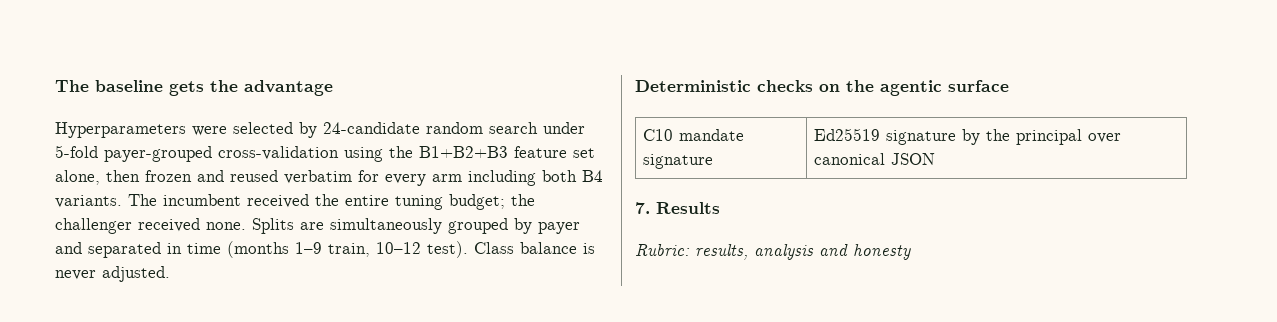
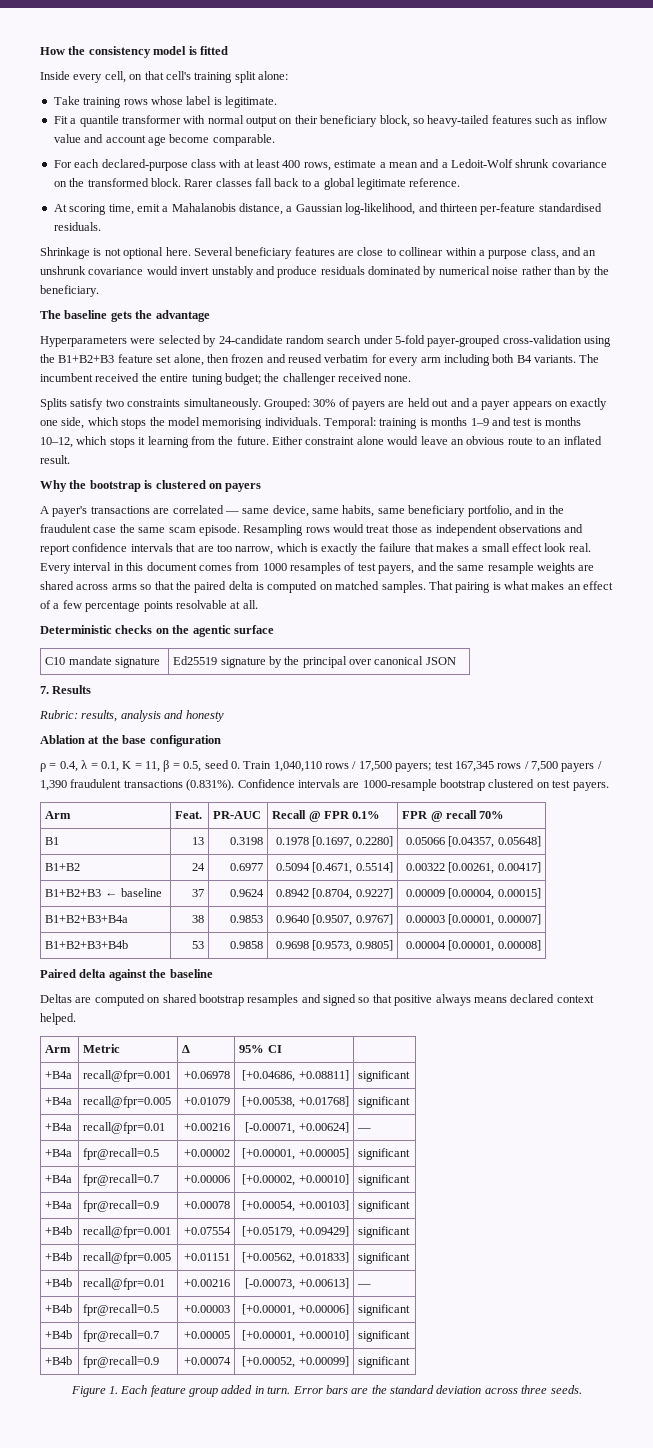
(55, 86) none -> [40,46,228,58] [40,71,288,83] [53,96,277,108] [53,115,607,127] [53,134,275,146] [53,159,607,171] [53,178,461,190] [53,203,602,215] [53,222,101,231] [40,247,597,259] [40,266,609,278] [40,285,99,297] How the consistency model is fitted // Inside every cell, on that cell's training split alone: // Take training rows whose label is legitimate. // Fit a quantile transformer with normal output on their beneficiary block, so heavy-tailed features such as inflow value and account age become comparable. // For each declared-purpose class with at least 400 rows, estimate a mean and a Ledoit-Wolf shrunk covariance on the transformed block. Rarer classes fall back to a global legitimate reference. // At scoring time, emit a Mahalanobis distance, a Gaussian log-likelihood, and thirteen per-feature standardised residuals. // Shrinkage is not optional here. Several beneficiary features are close to collinear within a purpose class, and an unshrunk covariance would invert unstably and produce residuals dominated by numerical noise rather than by the beneficiary. //
[252,218,580,234] [55,241,595,258] [55,266,170,282] Splits are simultaneously grouped by payer and separated in time (months 1–9 train, 10–12 test). Class balance is never adjusted. -> [40,398,608,410] [40,417,581,429] [40,436,602,448] [40,455,70,464] [40,480,262,492] [40,505,564,517] [40,524,584,536] [40,543,591,555] [40,562,595,574] [40,581,614,593] [40,600,258,612] // Splits satisfy two constraints simultaneously. Grouped: 30% of payers are held out and a payer appears on exactly one side, which stops the model memorising individuals. Temporal: training is months 1–9 and test is months 10–12, which stops it learning from the future. Either constraint alone would leave an obvious route to an inflated result. // Why the bootstrap is clustered on payers // A payer's transactions are correlated — same device, same habits, same beneficiary portfolio, and in the fraudulent case the same scam episode. Resampling rows would treat those as independent observations and report confidence intervals that are too narrow, which is exactly the failure that makes a small effect look real. Every interval in this document comes from 1000 resamples of test payers, and the same resample weights are shared across arms so that the paired delta is computed on matched samples. That pairing is what makes an effect of a few percentage points resolvable at all.
(911, 252) none -> [40,735,221,747] [40,760,602,772] [40,779,609,791] [45,811,72,819] [175,811,203,819] [213,811,262,819] [272,810,381,822] [402,810,505,822] [45,837,60,845] [191,837,204,845] [229,837,263,845] [276,836,393,848] [406,836,541,848] [45,863,81,871] [191,863,205,871] [229,863,263,871] [276,862,393,874] [406,862,541,874] [45,888,162,897] [191,889,204,897] [229,889,264,897] [276,888,393,900] [406,888,541,900] [45,915,129,923] [191,915,204,923] [229,915,263,923] [276,914,393,926] [406,914,541,926] [45,940,129,949] [191,941,204,949] [229,941,263,949] [276,940,393,952] [406,940,541,952] [40,969,213,981] [40,994,594,1006] [40,1013,76,1025] [45,1045,72,1053] [83,1044,121,1053] [182,1045,191,1053] [239,1045,282,1053] [45,1071,73,1079] [83,1070,172,1082] [183,1071,230,1079] [242,1070,349,1082] [358,1070,411,1082] [45,1097,73,1105] [83,1096,172,1108] [183,1097,230,1105] [242,1096,349,1108] [358,1096,411,1108] [45,1123,73,1131] [83,1122,166,1134] [183,1123,230,1131] [245,1122,349,1134] [357,1128,372,1131] [45,1149,73,1157] [83,1148,160,1160] [183,1149,230,1157] [242,1148,349,1160] [358,1148,411,1160] [45,1175,73,1183] [83,1174,160,1186] [183,1175,230,1183] [242,1174,349,1186] [358,1174,411,1186] [45,1201,73,1209] [83,1200,160,1212] [183,1201,230,1209] [242,1200,349,1212] [358,1200,411,1212] [45,1226,73,1235] [83,1226,172,1238] [183,1227,231,1235] [242,1226,349,1238] [358,1226,411,1238] [45,1252,73,1261] [83,1252,172,1264] [183,1253,230,1261] [242,1252,349,1264] [358,1252,411,1264] [45,1278,73,1287] [83,1278,166,1290] [183,1279,230,1287] [245,1278,349,1290] [357,1284,372,1287] [45,1304,73,1313] [83,1304,160,1316] [183,1305,230,1313] [242,1304,349,1316] [358,1304,411,1316] [45,1330,73,1339] [83,1330,160,1342] [183,1331,230,1339] [242,1330,349,1342] [358,1330,411,1342] [45,1356,73,1365] [83,1356,160,1368] [183,1357,231,1365] [242,1356,349,1368] [358,1356,411,1368] [70,1385,582,1397] // Ablation at the base configuration // ρ = 0.4, λ = 0.1, K = 11, β = 0.5, seed 0. Train 1,040,110 rows / 17,500 payers; test 167,345 rows / 7,500 payers / 1,390 fraudulent transactions (0.831%). Confidence intervals are 1000-resample bootstrap clustered on test payers. // Arm | Feat. | PR-AUC | Recall @ FPR 0.1% | FPR @ recall 70% // B1 | 13 | 0.3198 | 0.1978 [0.1697, 0.2280] | 0.05066 [0.04357, 0.05648] // B1+B2 | 24 | 0.6977 | 0.5094 [0.4671, 0.5514] | 0.00322 [0.00261, 0.00417] // B1+B2+B3 ← baseline | 37 | 0.9624 | 0.8942 [0.8704, 0.9227] | 0.00009 [0.00004, 0.00015] // B1+B2+B3+B4a | 38 | 0.9853 | 0.9640 [0.9507, 0.9767] | 0.00003 [0.00001, 0.00007] // B1+B2+B3+B4b | 53 | 0.9858 | 0.9698 [0.9573, 0.9805] | 0.00004 [0.00001, 0.00008] // Paired delta against the baseline // Deltas are computed on shared bootstrap resamples and signed so that positive always means declared context helped. // Arm | Metric | Δ | 95% CI | // +B4a | recall@fpr=0.001 | +0.06978 | [+0.04686, +0.08811] | significant // +B4a | recall@fpr=0.005 | +0.01079 | [+0.00538, +0.01768] | significant // +B4a | recall@fpr=0.01 | +0.00216 | [-0.00071, +0.00624] | — // +B4a | fpr@recall=0.5 | +0.00002 | [+0.00001, +0.00005] | significant // +B4a | fpr@recall=0.7 | +0.00006 | [+0.00002, +0.00010] | significant // +B4a | fpr@recall=0.9 | +0.00078 | [+0.00054, +0.00103] | significant // +B4b | recall@fpr=0.001 | +0.07554 | [+0.05179, +0.09429] | significant // +B4b | recall@fpr=0.005 | +0.01151 | [+0.00562, +0.01833] | significant // +B4b | recall@fpr=0.01 | +0.00216 | [-0.00073, +0.00613] | — // +B4b | fpr@recall=0.5 | +0.00003 | [+0.00001, +0.00006] | significant // +B4b | fpr@recall=0.7 | +0.00005 | [+0.00001, +0.00010] | significant // +B4b | fpr@recall=0.9 | +0.00074 | [+0.00052, +0.00099] | significant // Figure 1. Each feature group added in turn. Error bars are the standard deviation across three seeds.

